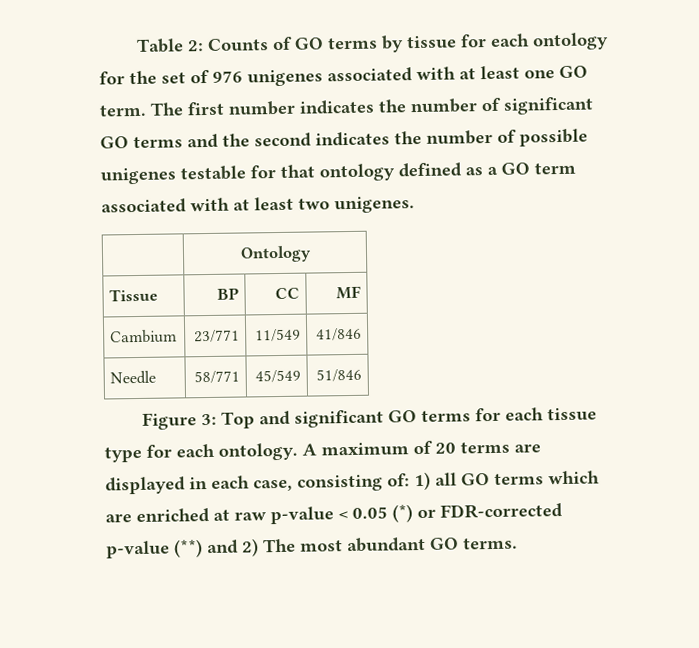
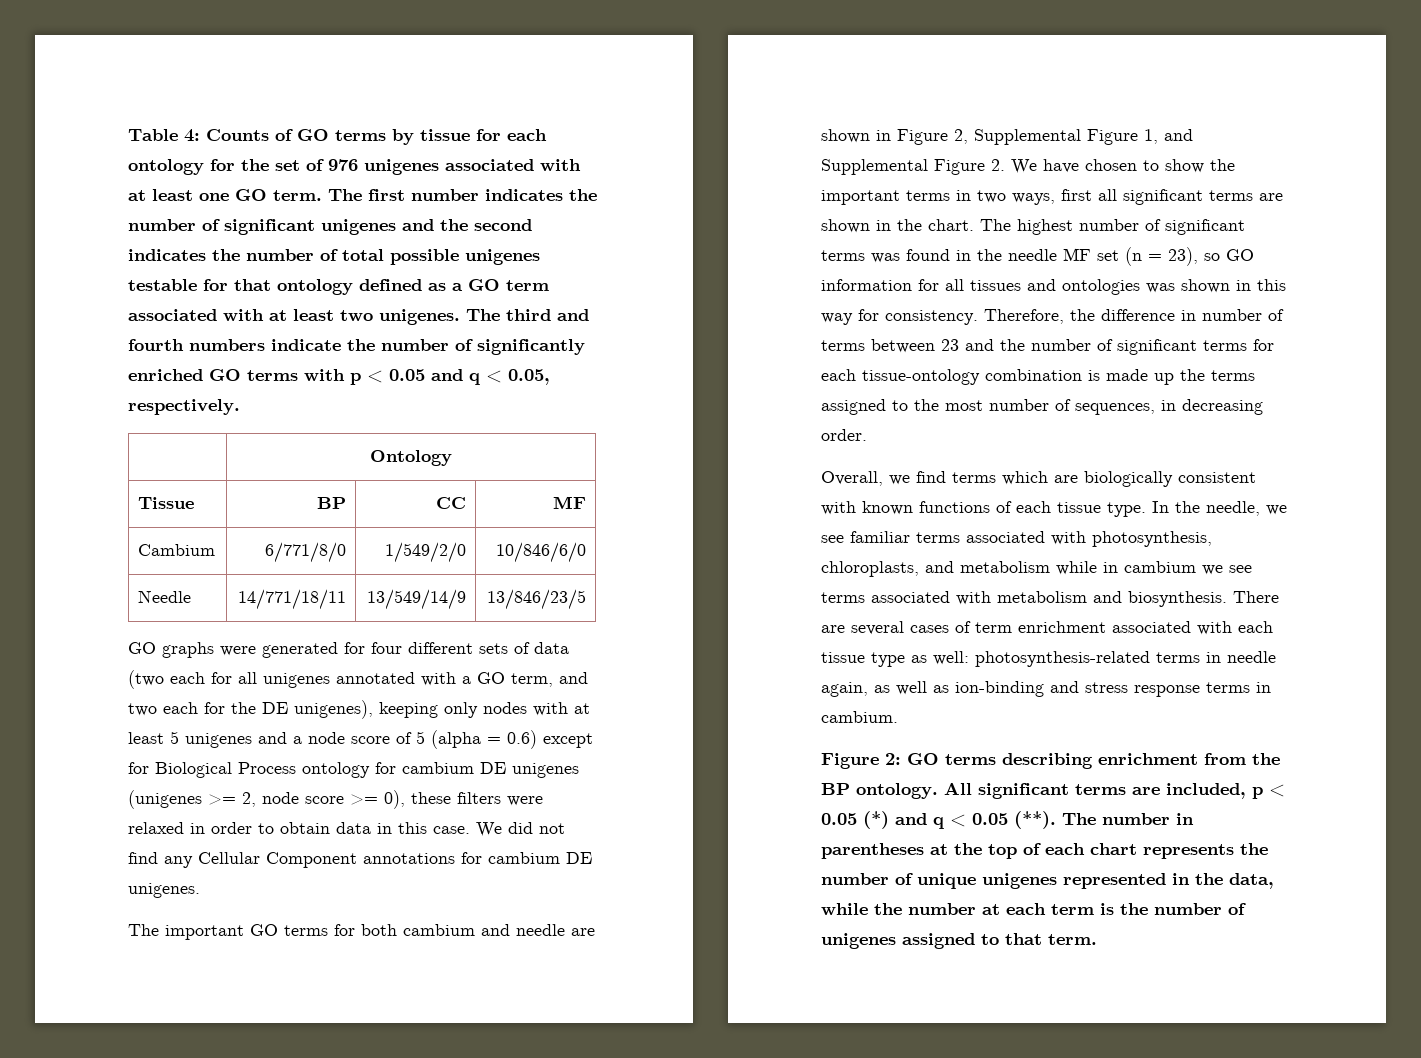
[186,40,204,52] 2: -> [184,129,200,142] 4:
[100,136,183,149] GO terms -> [321,219,396,235] unigenes
(517, 136) none -> [342,249,384,261] total
(415, 205) none -> [466,309,589,321] [128,339,585,355] [128,369,550,385] [128,399,240,415] The third and fourth numbers indicate the number of significantly enriched GO terms with p < 0.05 and q < 0.05, respectively.
[193,329,240,343] [254,328,301,342] [315,327,362,341] [110,370,157,385] [193,370,240,384] [254,369,301,383] [315,368,362,382] [141,407,597,430] [104,440,541,463] [105,470,600,495] [105,503,563,525] [106,536,518,559] 23/771 | 11/549 | 41/846 // Needle | 58/771 | 45/549 | 51/846 // Figure 3: Top and significant GO terms for each tissue type for each ontology. A maximum of 20 terms are displayed in each case, consisting of: 1) all GO terms which are enriched at raw p-value < 0.05 (*) or FDR-corrected p-value (**) and 2) The most abundant GO terms. -> [264,542,346,563] [384,542,466,563] [495,542,586,563] [138,590,192,603] [237,589,346,610] [366,589,466,610] [486,589,586,610] [128,642,569,658] [128,670,588,689] [128,700,590,719] [128,730,593,749] [128,762,579,778] [128,790,543,809] [128,822,565,837] [128,852,592,868] [128,883,200,898] [128,924,595,940] [821,129,1193,145] [821,159,1235,175] [821,189,1283,205] [821,219,1245,235] [821,247,1254,266] [821,279,1286,295] [821,309,1284,325] [821,339,1274,355] [821,369,1255,385] [821,399,1263,415] [821,429,867,441] [821,471,1256,487] [821,501,1287,517] [821,531,1212,547] [821,561,1252,577] [821,591,1279,607] [821,621,1273,635] [821,651,1276,667] [821,681,1271,697] [821,711,898,723] [821,753,1280,769] [821,782,1285,799] [821,811,1194,829] [821,843,1268,859] [821,873,1274,889] [821,903,1246,915] [821,933,1097,949] 6/771/8/0 | 1/549/2/0 | 10/846/6/0 // Needle | 14/771/18/11 | 13/549/14/9 | 13/846/23/5 // GO graphs were generated for four different sets of data (two each for all unigenes annotated with a GO term, and two each for the DE unigenes), keeping only nodes with at least 5 unigenes and a node score of 5 (alpha = 0.6) except for Biological Process ontology for cambium DE unigenes (unigenes >= 2, node score >= 0), these filters were relaxed in order to obtain data in this case. We did not find any Cellular Component annotations for cambium DE unigenes. // The important GO terms for both cambium and needle are shown in Figure 2, Supplemental Figure 1, and Supplemental Figure 2. We have chosen to show the important terms in two ways, first all significant terms are shown in the chart. The highest number of significant terms was found in the needle MF set (n = 23), so GO information for all tissues and ontologies was shown in this way for consistency. Therefore, the difference in number of terms between 23 and the number of significant terms for each tissue-ontology combination is made up the terms assigned to the most number of sequences, in decreasing order. // Overall, we find terms which are biologically consistent with known functions of each tissue type. In the needle, we see familiar terms associated with photosynthesis, chloroplasts, and metabolism while in cambium we see terms associated with metabolism and biosynthesis. There are several cases of term enrichment associated with each tissue type as well: photosynthesis-related terms in needle again, as well as ion-binding and stress response terms in cambium. // Figure 2: GO terms describing enrichment from the BP ontology. All significant terms are included, p < 0.05 (*) and q < 0.05 (**). The number in parentheses at the top of each chart represents the number of unique unigenes represented in the data, while the number at each term is the number of unigenes assigned to that term.

